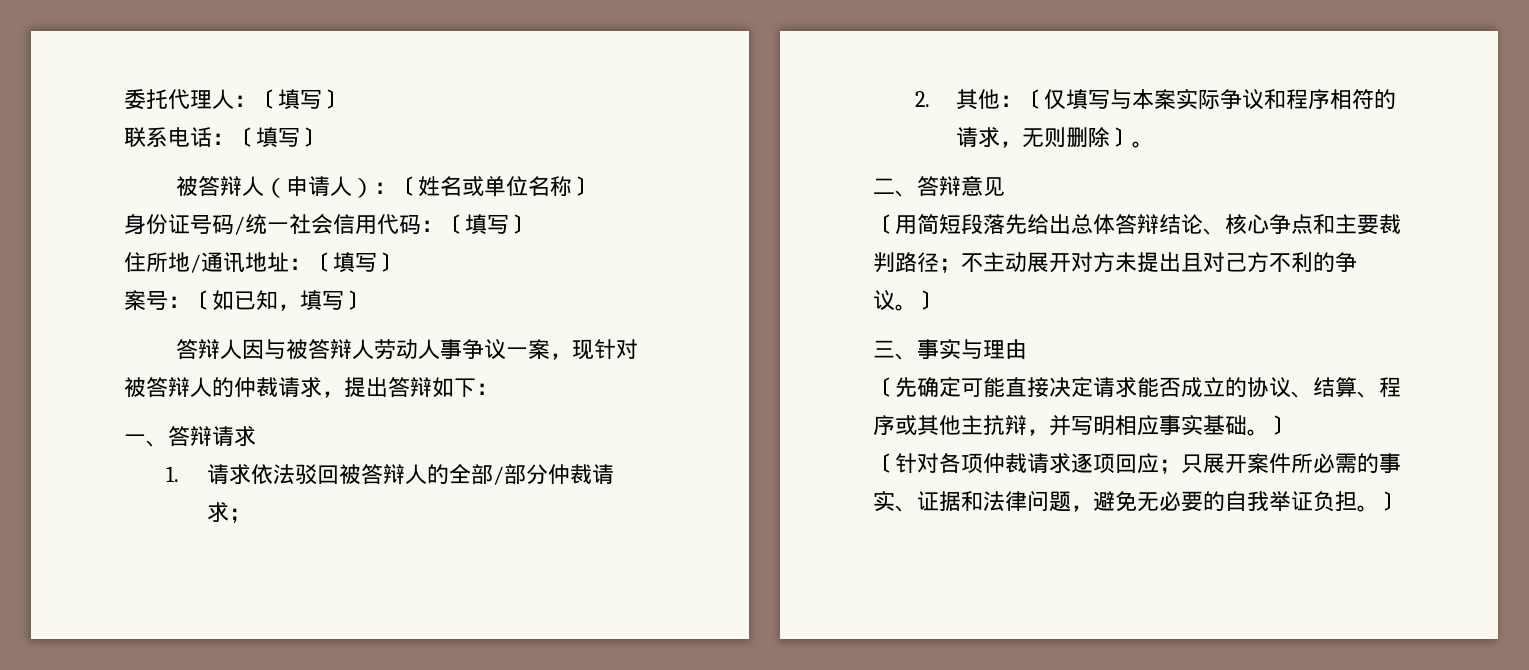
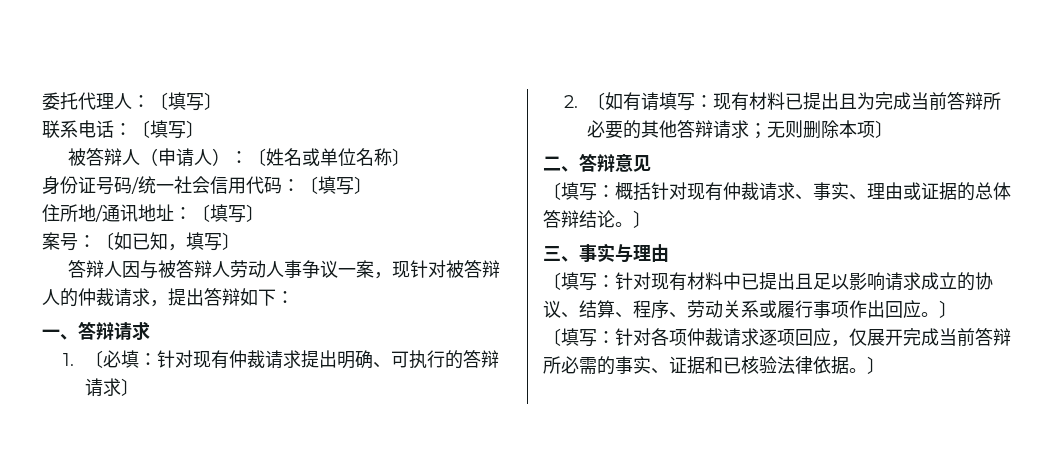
[207,464,615,485] [207,502,252,523] [914,89,1397,110] [956,127,1023,148] 请求依法驳回被答辩人的全部/部分仲裁请求； // 2.其他：〔仅填写与本案实际争议和程序相符的请求， -> [84,350,499,369] [84,378,139,397] [564,92,1002,111] [587,120,768,139] 〔必填：针对现有仲裁请求提出明确、可执行的答辩请求〕 // 2.〔如有请填写：现有材料已提出且为完成当前答辩所必要的其他答辩请求；
[1110,127,1155,148] 〕。 -> [839,120,894,138] 本项〕
[895,214,1401,235] [873,252,1357,273] [873,290,895,311] 用简短段落先给出总体答辩结论、核心争点和主要裁判路径；不主动展开对方未提出且对己方不利的争议 -> [561,182,1011,201] [543,210,615,228] 填写：概括针对现有仲裁请求、事实、理由或证据的总体答辩结论
[895,377,1181,398] 先确定可能直接决定请求能否 -> [561,272,921,291] 填写：针对现有材料中已提出且足以影响请求
[895,415,1247,436] 或其他主抗辩，并写明相应事实基础 -> [669,300,921,318] 、劳动关系或履行事项作出回应
(895, 463) none -> [561,328,615,347] 填写：
[1159,453,1291,474] ；只展开案件 -> [831,328,1011,347] ，仅展开完成当前答辩
[983,490,1357,512] 法律问题，避免无必要的自我举证负担 -> [723,356,849,374] 已核验法律依据

